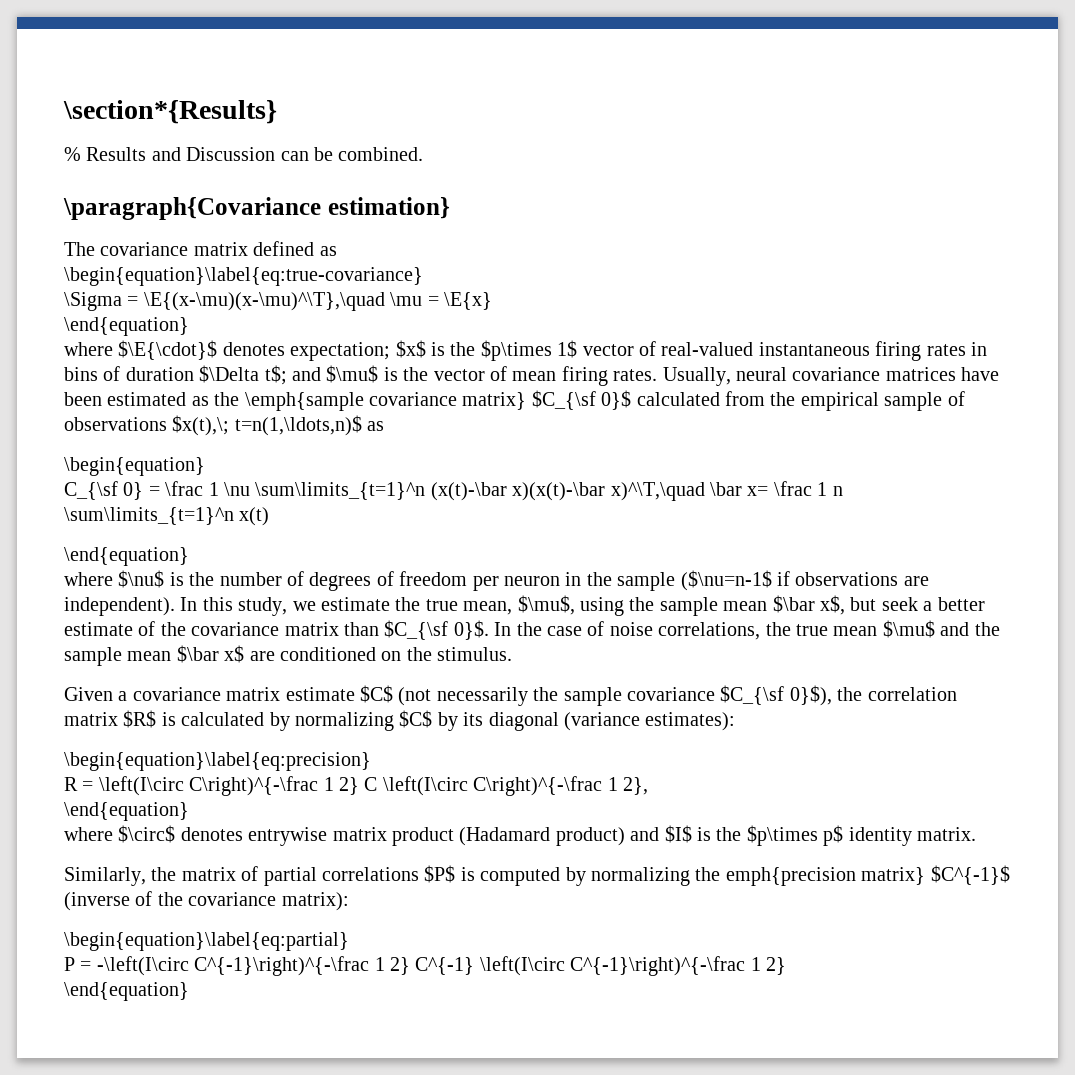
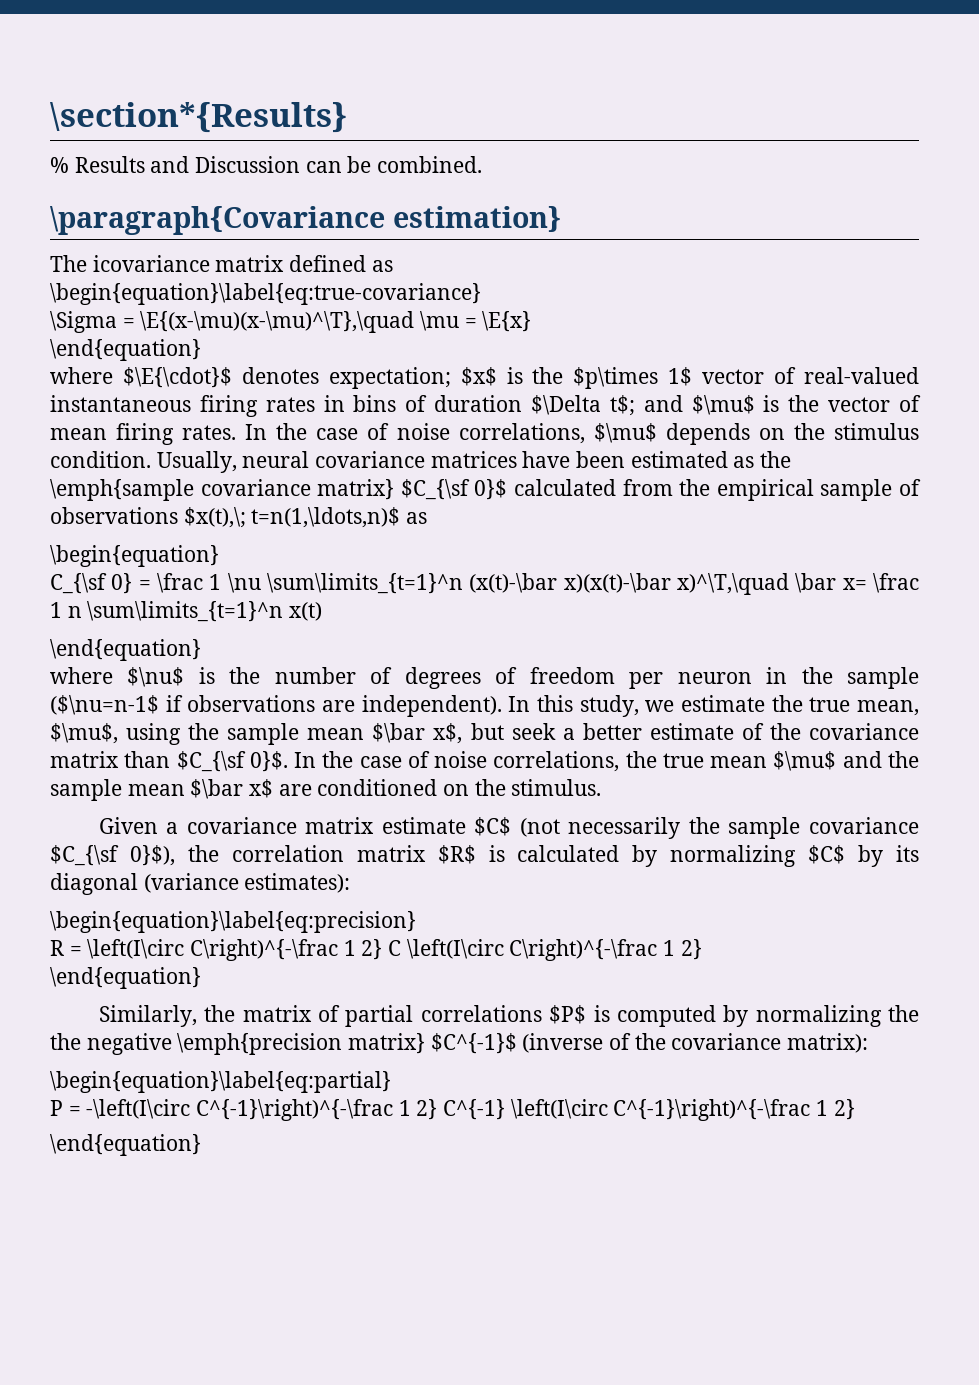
[100,242,189,256] covariance -> [92,255,210,272] icovariance
(658, 375) none -> [245,423,920,445] [50,451,151,468] In the case of noise correlations, $\mu$ depends on the stimulus condition.
[622,777,648,795] [64,802,189,821] [64,825,976,846] 2}, // \end{equation} // where $\circ$ denotes entrywise matrix product (Hadamard product) and $I$ is the $p\times p$ identity matrix. -> [680,939,702,960] [50,967,201,989] 2} // \end{equation}
[725,867,856,886] emph{precision -> [50,1033,343,1055] the negative \emph{precision

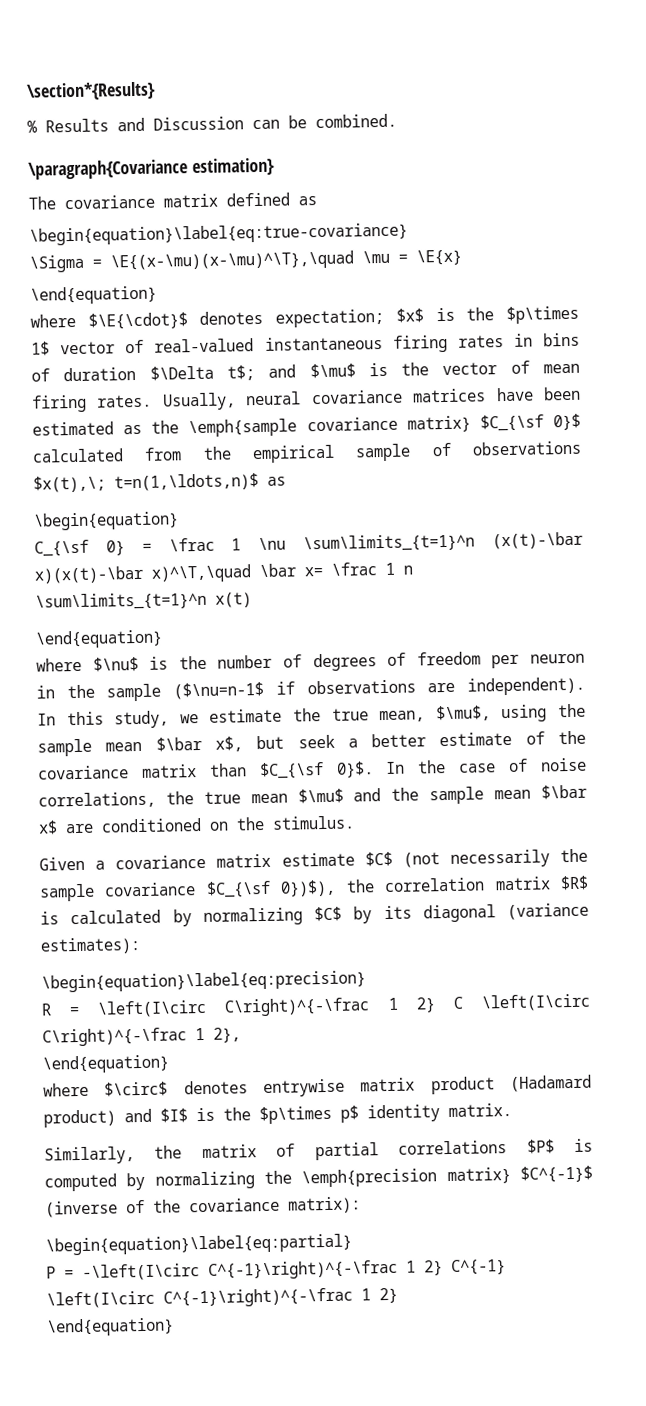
[92,255,210,272] icovariance -> [64,194,155,210] covariance
[245,423,920,445] [50,451,151,468] In the case of noise correlations, $\mu$ depends on the stimulus condition. -> (153, 401) none
[129,845,175,866] 0}$), -> [280,879,337,897] 0})$),
[680,939,702,960] [50,967,201,989] 2} // \end{equation} -> [213,1027,241,1043] [42,1054,169,1074] [43,1074,592,1098] [43,1102,512,1128] 2}, // \end{equation} // where $\circ$ denotes entrywise matrix product (Hadamard product) and $I$ is the $p\times p$ identity matrix.
[50,1033,172,1055] the negative -> (292, 1177) none

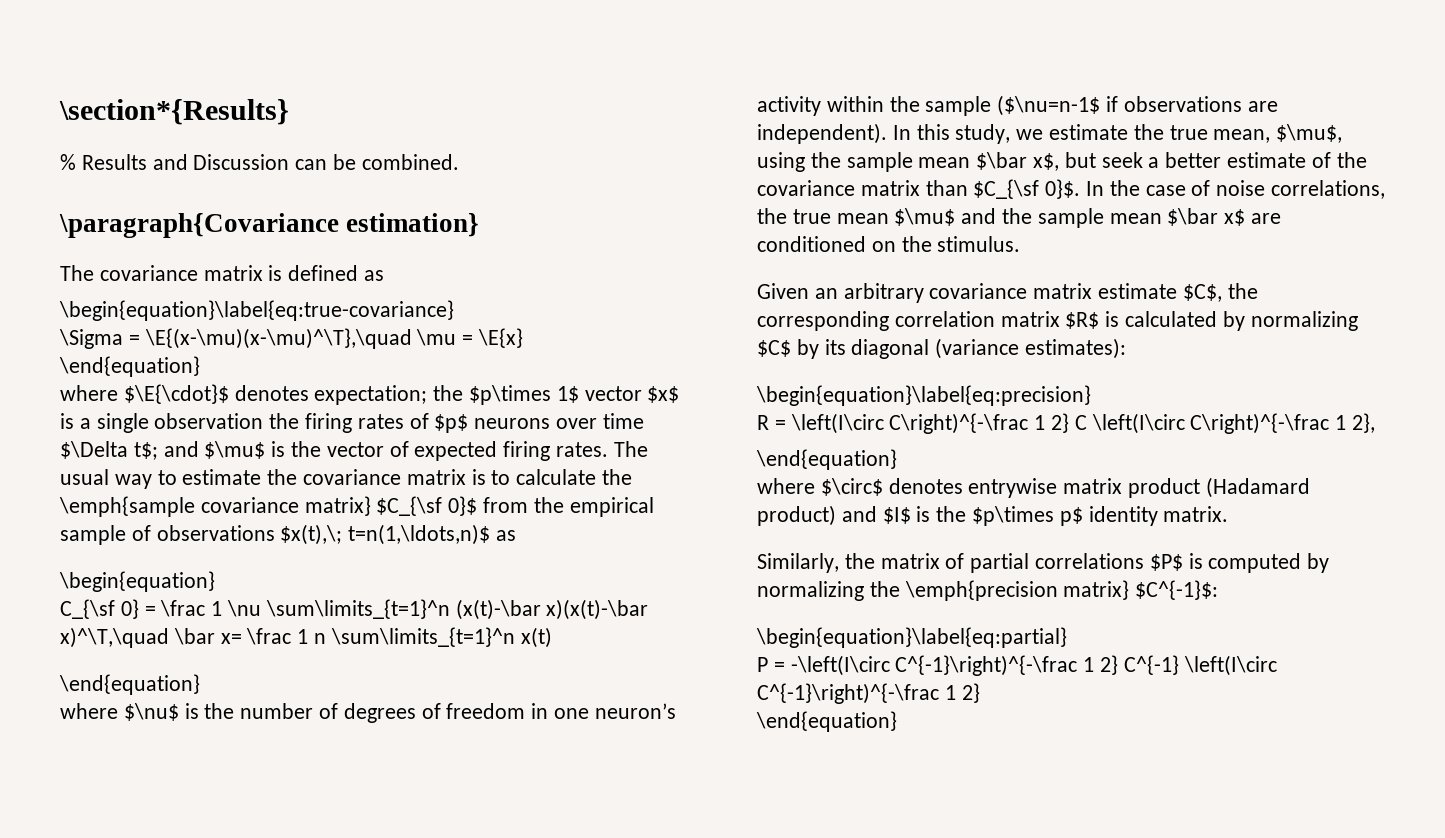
(218, 200) none -> [268,265,283,281] is
[395,307,455,323] $x$ is -> (428, 395) none
[125,332,580,354] [31,366,137,382] of real-valued instantaneous firing rates in bins of duration -> [647,386,680,403] [60,413,644,433] $x$ is a single observation the firing rates of $p$ neurons over time
[543,363,581,374] mean -> [414,441,498,461] expected
[161,386,581,411] [32,421,143,436] Usually, neural covariance matrices have been estimated as -> [613,441,648,457] [60,469,597,489] The usual way to estimate the covariance matrix is to calculate
[32,448,124,463] calculated -> (478, 506) none
[491,653,586,669] [36,685,55,699] per neuron in -> [531,703,676,719] [757,96,884,116] in one neuron’s activity within
[95,860,106,870] a -> [814,283,924,303] an arbitrary
[364,848,588,868] [39,879,375,902] $C$ (not necessarily the sample covariance $C_{\sf 0})$), the -> [1182,283,1258,302] [757,311,889,331] $C$, the corresponding
[519,1165,593,1183] [45,1196,361,1218] $C^{-1}$ (inverse of the covariance matrix): -> [1135,580,1219,600] $C^{-1}$:

